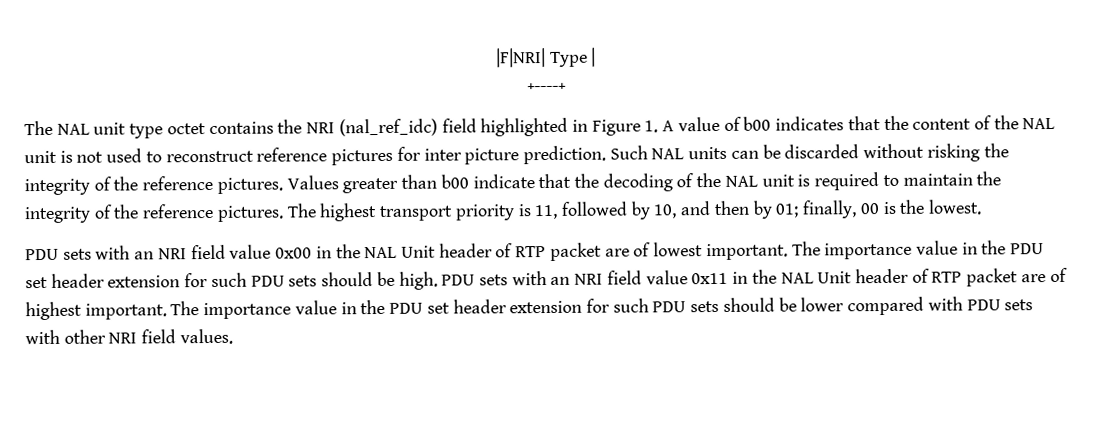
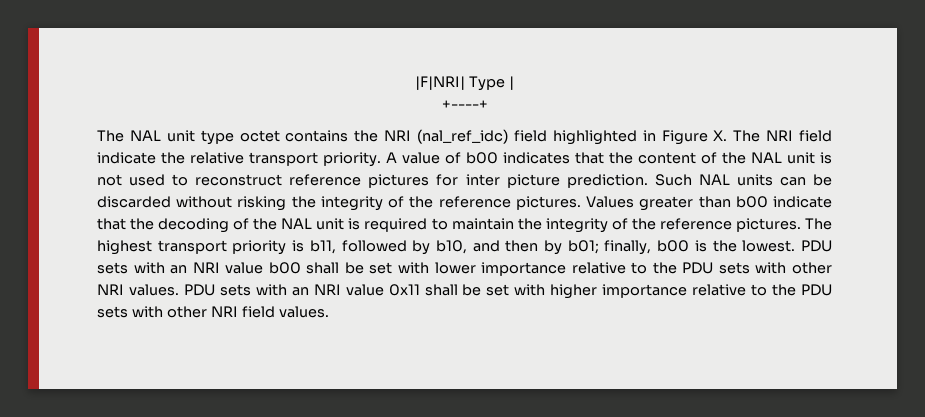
[644,120,659,133] 1. -> [713,130,832,142] [97,152,381,167] X. The NRI field indicate the relative transport priority.
[534,204,559,220] 11, -> [309,240,336,254] b11,
[653,204,678,219] 10, -> [435,240,467,254] b10,
[775,200,880,219] 01; finally, 00 -> [567,240,690,255] b01; finally, b00
[25,240,1045,261] [25,270,642,290] // PDU sets with an NRI field value 0x00 in the NAL Unit header of RTP packet are of lowest important. The importance value in the PDU set header extension for such PDU sets should be high. PDU sets with an NRI field -> [801,240,833,252] [97,262,832,276] [97,284,341,296] PDU sets with an NRI value b00 shall be set with lower importance relative to the PDU sets with other NRI values. PDU sets with an NRI
[732,267,1068,287] [25,296,963,321] in the NAL Unit header of RTP packet are of highest important. The importance value in the PDU set header extension for such PDU sets should be lower compared with -> [424,284,797,299] shall be set with higher importance relative to the

